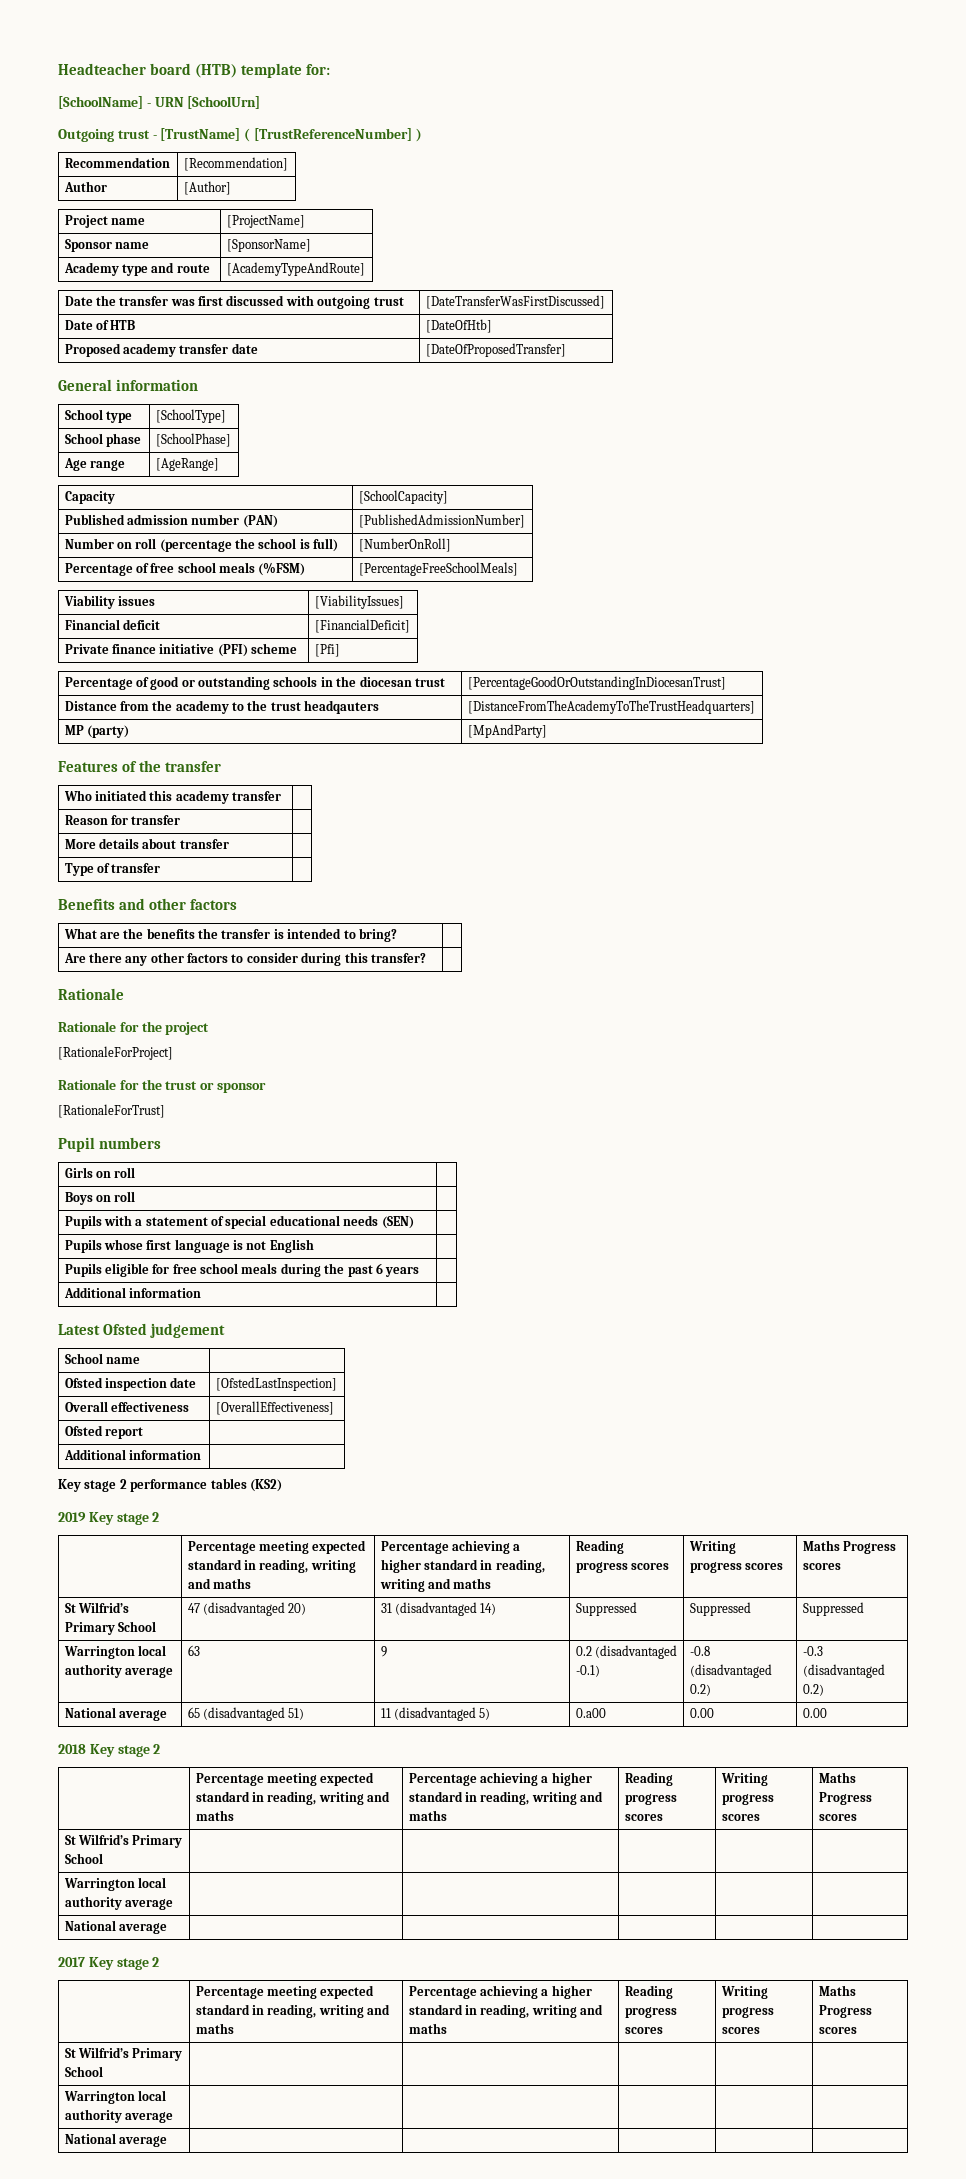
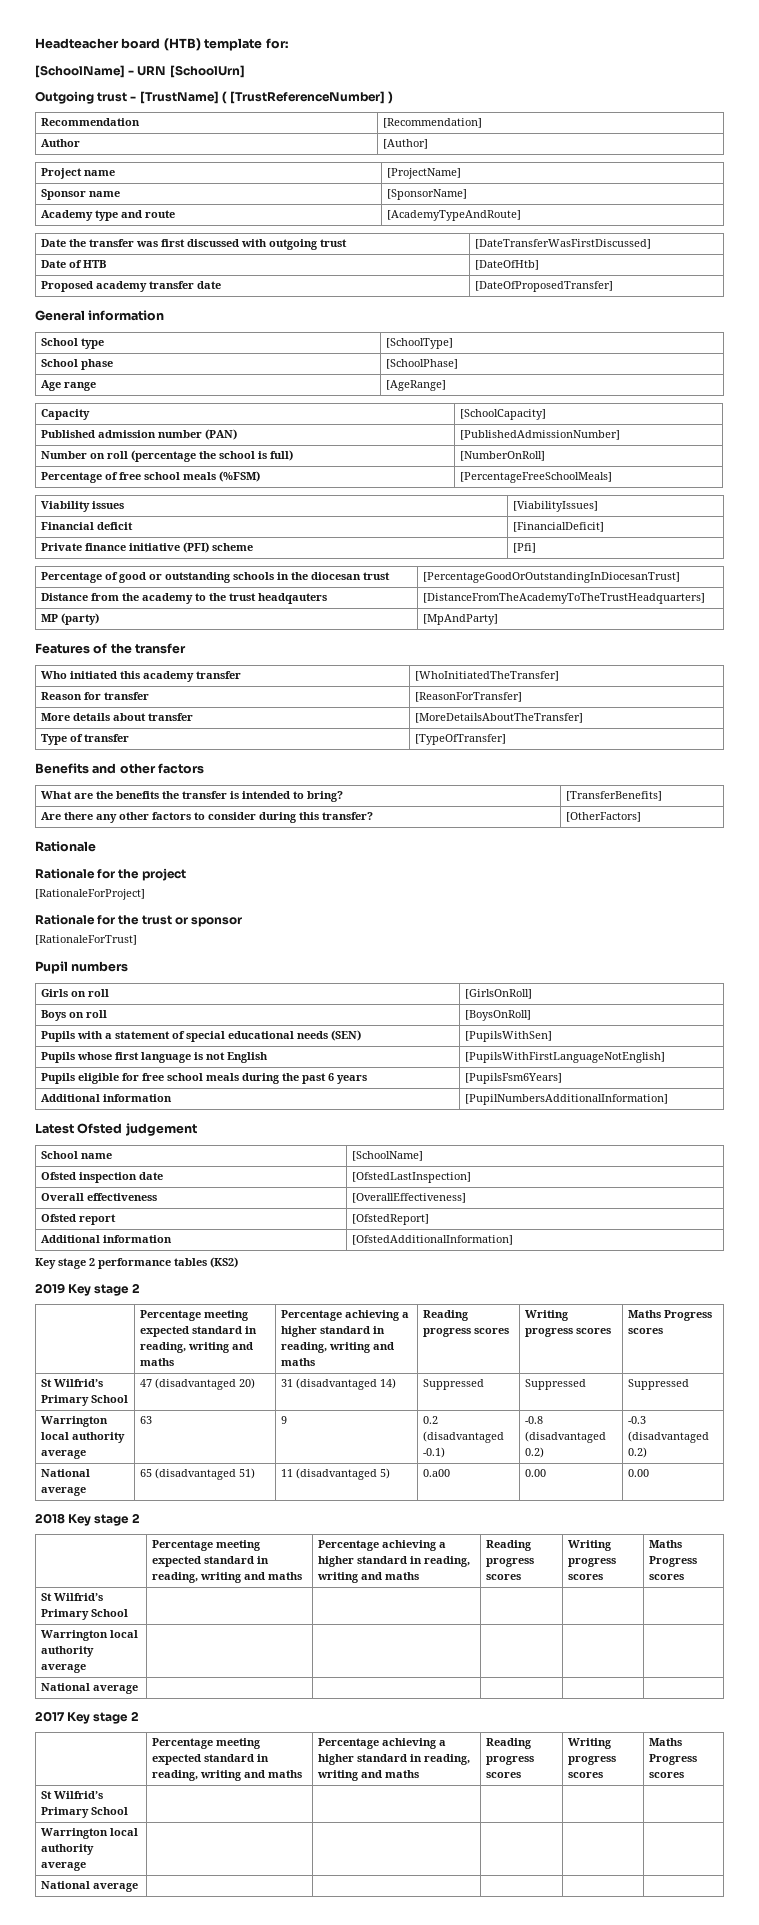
(282, 796) none -> [415,671,560,681] [WhoInitiatedTheTransfer]
(181, 820) none -> [415,692,523,702] [ReasonForTransfer]
(229, 844) none -> [415,713,584,723] [MoreDetailsAboutTheTransfer]
(161, 868) none -> [415,734,507,745] [TypeOfTransfer]
(397, 935) none -> [566,791,663,801] [TransferBenefits]
(426, 958) none -> [566,812,642,822] [OtherFactors]
(136, 1172) none -> [465,989,533,999] [GirlsOnRoll]
(136, 1196) none -> [465,1010,532,1021] [BoysOnRoll]
(414, 1222) none -> [465,1031,553,1042] [PupilsWithSen]
(314, 1246) none -> [465,1052,666,1063] [PupilsWithFirstLanguageNotEnglish]
[63,1287,201,1298] // Additional information | -> [465,1073,563,1084] [41,1094,173,1102] [465,1094,669,1105] [PupilsFsm6Years] // Additional information | [PupilNumbersAdditionalInformation]
(140, 1360) none -> [352,1151,424,1161] [SchoolName]
[63,1449,201,1460] // Additional information | -> [352,1214,430,1225] [41,1235,173,1243] [352,1235,514,1245] [OfstedReport] // Additional information | [OfstedAdditionalInformation]

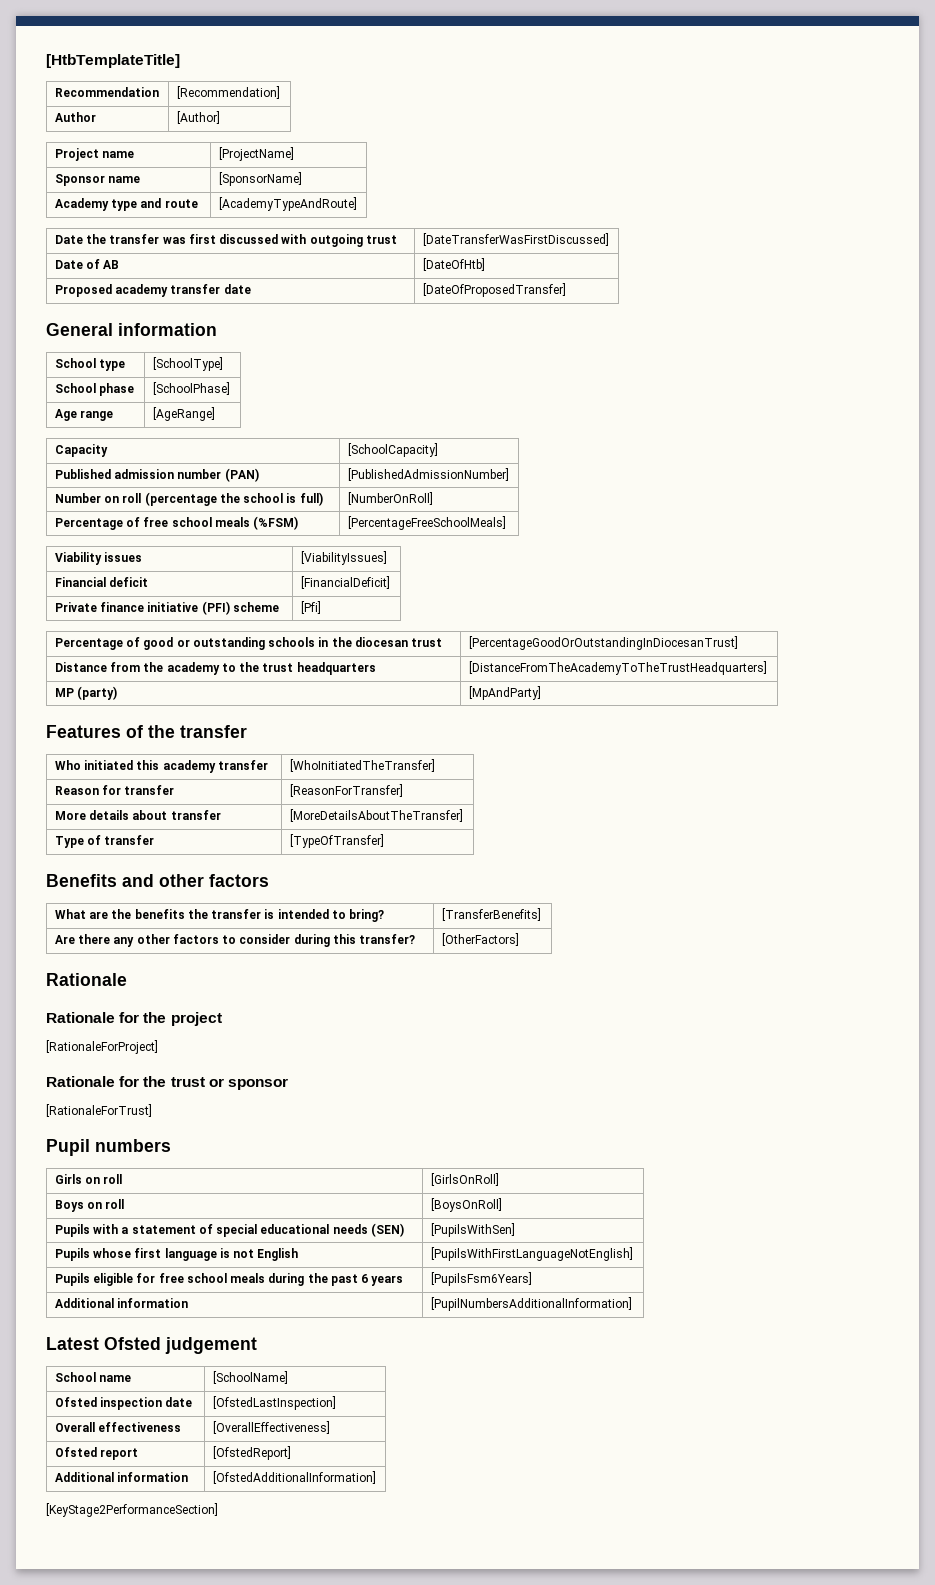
[35,38,288,51] [35,65,245,78] [35,91,394,104] Headteacher board (HTB) template for: // [SchoolName] - URN [SchoolUrn] // Outgoing trust - [TrustName] ( [TrustReferenceNumber] ) -> [46,54,180,68] [HtbTemplateTitle]
[83,260,107,268] HTB -> [103,260,120,269] AB
[258,593,328,604] headqauters -> [296,662,376,675] headquarters
[35,1257,238,1269] [35,1283,140,1296] [140,1310,250,1321] [140,1326,258,1337] [140,1342,254,1353] [140,1358,175,1366] [281,1310,410,1321] [281,1326,386,1337] [281,1342,395,1353] [281,1358,316,1366] [423,1310,470,1321] [423,1328,510,1337] [525,1310,570,1321] [525,1328,612,1337] [628,1310,713,1321] [628,1328,664,1334] [41,1379,104,1387] [41,1395,129,1406] [140,1378,256,1390] [281,1378,397,1390] [423,1379,485,1390] [525,1379,587,1390] [628,1379,690,1390] [41,1416,109,1427] [41,1432,126,1443] [41,1450,87,1459] [140,1416,153,1424] [281,1416,288,1424] [423,1416,439,1424] [423,1431,505,1443] [423,1447,446,1458] [525,1416,544,1424] [525,1431,607,1443] [525,1447,545,1458] [628,1416,647,1424] [628,1431,710,1443] [628,1447,648,1458] [41,1469,91,1477] [41,1487,87,1496] [140,1468,256,1480] [281,1468,391,1480] [423,1469,451,1477] [525,1469,547,1477] [628,1469,650,1477] [35,1513,140,1526] [152,1540,262,1551] [152,1556,270,1567] [152,1572,303,1583] [318,1540,447,1551] [318,1556,471,1567] [317,1572,420,1583] [486,1540,533,1551] [486,1558,535,1567] [486,1574,522,1580] [568,1540,613,1551] [568,1558,617,1567] [568,1574,604,1580] [649,1540,683,1548] [649,1556,698,1567] [649,1574,685,1580] [41,1593,104,1601] [41,1609,129,1620] [41,1630,139,1641] [41,1646,95,1657] [41,1664,87,1673] [41,1683,139,1694] [35,1711,139,1724] [152,1738,262,1749] [152,1754,270,1765] [152,1770,303,1781] [318,1738,447,1749] [318,1754,471,1765] [317,1770,420,1781] [486,1738,533,1749] [486,1756,535,1765] [486,1772,522,1778] [568,1738,613,1749] [568,1756,617,1765] [568,1772,604,1778] [649,1738,683,1746] [649,1754,698,1765] [649,1772,685,1778] [41,1791,104,1799] [41,1807,129,1818] [41,1828,139,1839] [41,1844,95,1855] [41,1862,87,1871] [41,1881,139,1892] Key stage 2 performance tables (KS2) // 2019 Key stage 2 // | Percentage meeting expected standard in reading, writing and maths | Percentage achieving a higher standard in reading, writing and maths | Reading progress scores | Writing progress scores | Maths Progress scores // St Wilfrid’s Primary School | 47 (disadvantaged 20) | 31 (disadvantaged 14) | Suppressed | Suppressed | Suppressed // Warrington local authority average | 63 | 9 | 0.2 (disadvantaged -0.1) | -0.8 (disadvantaged 0.2) | -0.3 (disadvantaged 0.2) // National average | 65 (disadvantaged 51) | 11 (disadvantaged 5) | 0.a00 | 0.00 | 0.00 // 2018 Key stage 2 // | Percentage meeting expected standard in reading, writing and maths | Percentage achieving a higher standard in reading, writing and maths | Reading progress scores | Writing progress scores | Maths Progress scores // St Wilfrid’s Primary School | | | | | // Warrington local authority average | | | | | // National average | | | | | // 2017 Key stage 2 // | Percentage meeting expected standard in reading, writing and maths | Percentage achieving a higher standard in reading, writing and maths | Reading progress scores | Writing progress scores | Maths Progress scores // St Wilfrid’s Primary School | | | | | // Warrington local authority average | | | | | // National average | | | | | -> [46,1503,218,1517] [KeyStage2PerformanceSection]

